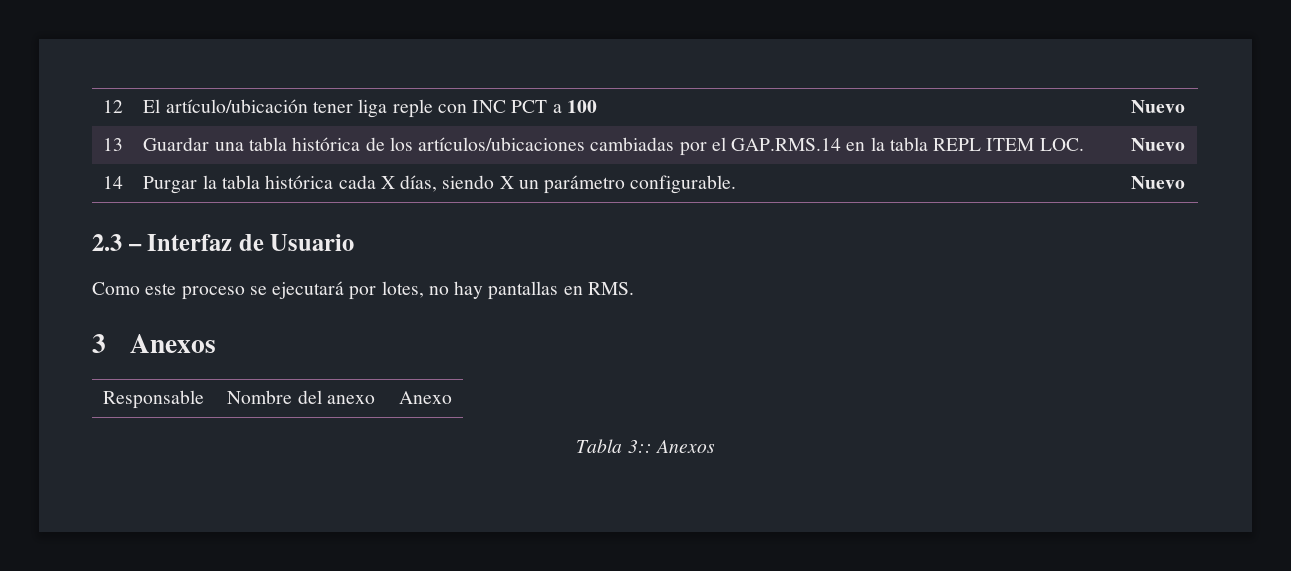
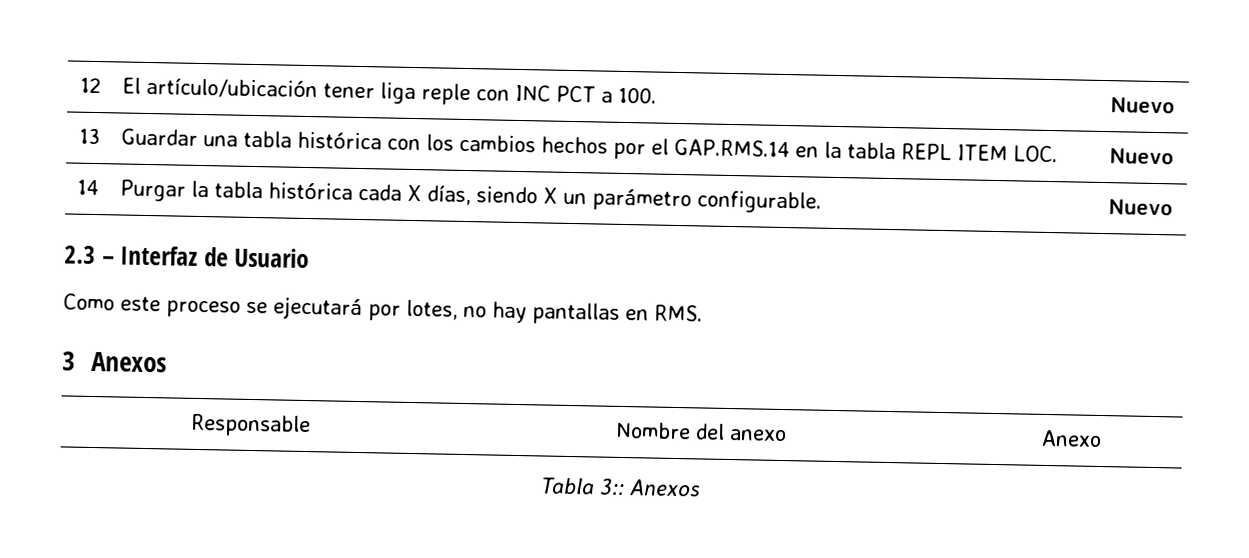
[566,100,597,113] 100 -> [618,87,658,104] 100.
[365,137,675,151] de los artículos/ubicaciones cambiadas -> [387,134,609,154] con los cambios hechos

